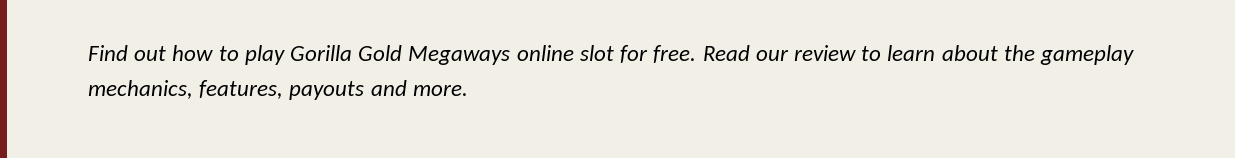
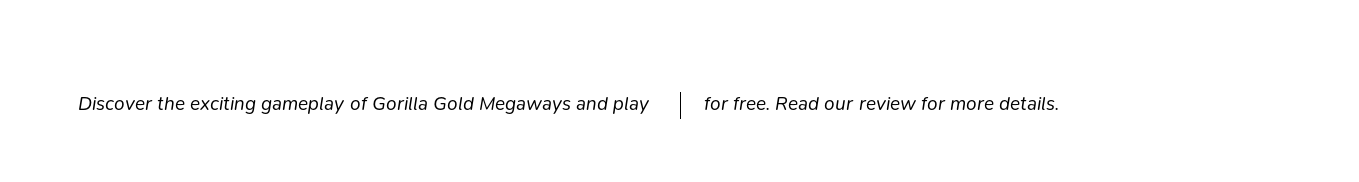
[88,45,285,65] Find out how to play -> [78,96,369,115] Discover the exciting gameplay of
[516,45,614,61] online slot -> [576,96,651,115] and play
[861,45,1134,65] [88,80,468,100] to learn about the gameplay mechanics, features, payouts and more. -> [920,96,1059,111] for more details.

